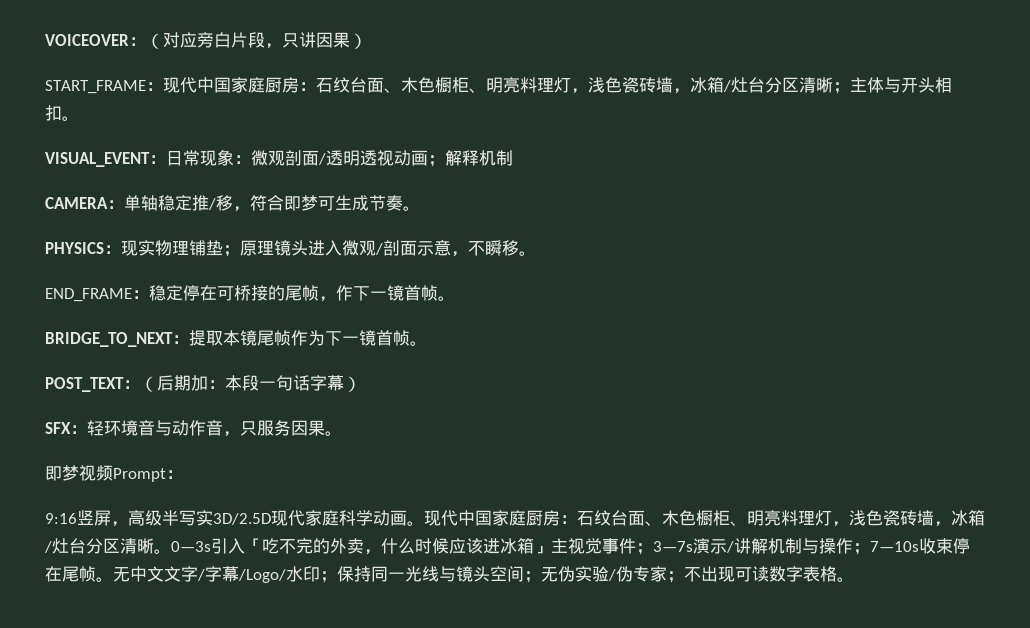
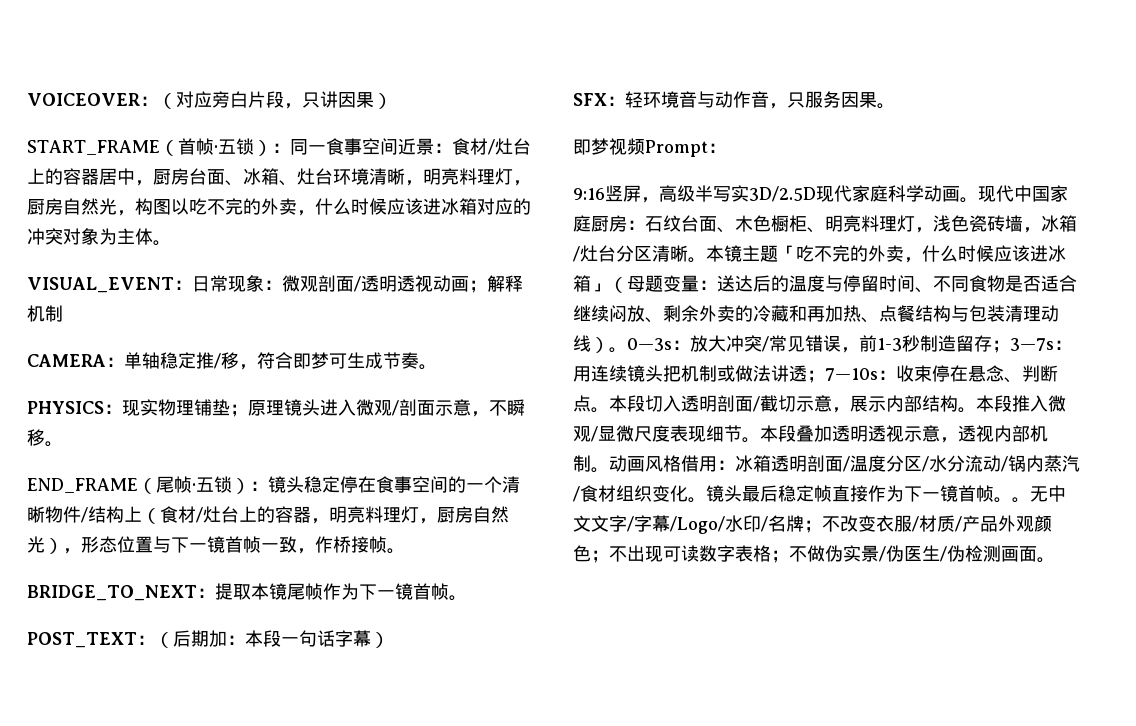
[146,77,952,94] [45,105,62,121] ：现代中国家庭厨房：石纹台面、木色橱柜、明亮料理灯，浅色瓷砖墙，冰箱/灶台分区清晰；主体与开头相扣 -> [159,138,531,156] [27,168,531,186] [27,198,531,216] [27,228,153,245] （首帧·五锁）：同一食事空间近景：食材/灶台上的容器居中，厨房台面、冰箱、灶台环境清晰，明亮料理灯，厨房自然光，构图以吃不完的外卖，什么时候应该进冰箱对应的冲突对象为主体
[132,285,421,302] ：稳定停在可桥接的尾帧，作下一镜首 -> [138,476,520,494] [27,506,509,524] [27,536,369,554] （尾帧·五锁）：镜头稳定停在食事空间的一个清晰物件/结构上（食材/灶台上的容器，明亮料理灯，厨房自然光），形态位置与下一镜首帧一致，作桥接
[171,538,245,554] 0—3s引入 -> [706,245,778,262] 本镜主题
[551,538,970,555] [45,566,96,582] 主视觉事件；3—7s演示/讲解机制与操作；7—10s收束停在尾帧 -> [609,275,1077,293] [573,305,1059,323] [573,335,1072,353] [573,365,1058,383] [573,395,1066,413] [573,425,1048,443] [573,455,1080,473] [573,485,1012,503] （母题变量：送达后的温度与停留时间、不同食物是否适合继续闷放、剩余外卖的冷藏和再加热、点餐结构与包装清理动线）。0—3s：放大冲突/常见错误，前1-3秒制造留存；3—7s：用连续镜头把机制或做法讲透；7—10s：收束停在悬念、判断点。本段切入透明剖面/截切示意，展示内部结构。本段推入微观/显微尺度表现细节。本段叠加透明透视示意，透视内部机制。动画风格借用：冰箱透明剖面/温度分区/水分流动/锅内蒸汽/食材组织变化。镜头最后稳定帧直接作为下一镜首帧。
[320,566,667,583] ；保持同一光线与镜头空间；无伪实验/伪专家 -> [761,515,1052,533] [573,545,591,562] /名牌；不改变衣服/材质/产品外观颜色
(837, 574) none -> [771,545,1037,563] ；不做伪实景/伪医生/伪检测画面

